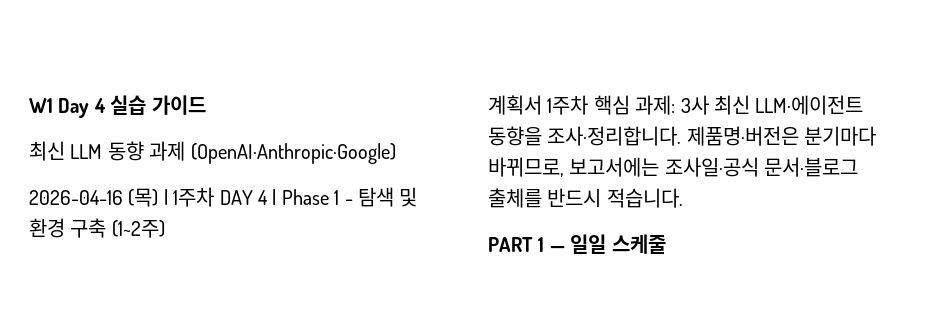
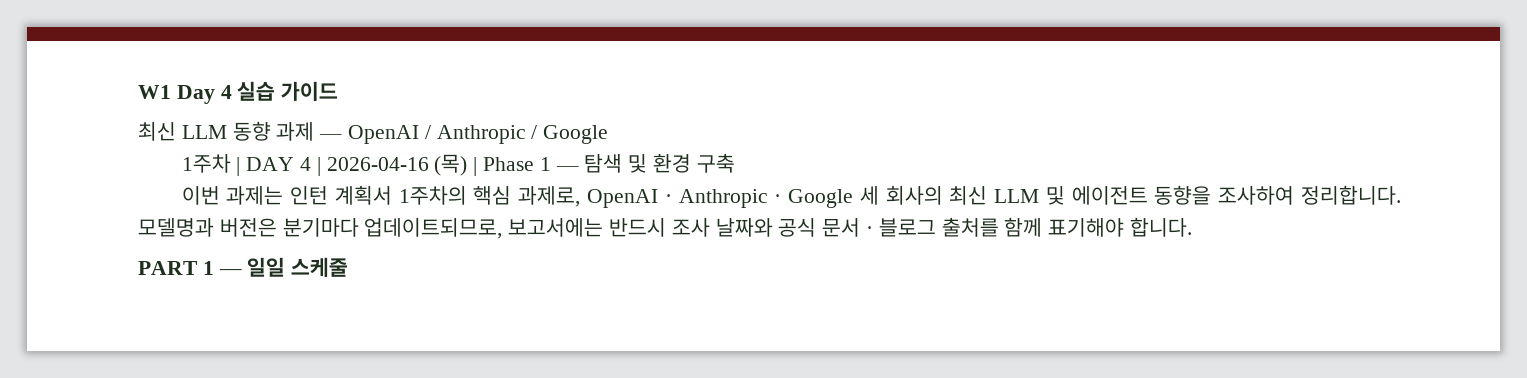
[190,143,396,164] [29,187,268,207] (OpenAI·Anthropic·Google) // 2026-04-16 (목) | 1주차 DAY 4 -> [319,125,609,144] [181,154,468,176] — OpenAI / Anthropic / Google // 1주차 | DAY 4 | 2026-04-16 (목)
[344,199,353,205] - -> [555,166,579,171] —
[111,220,165,238] [488,95,864,115] [488,126,877,146] [488,157,859,177] [488,188,683,208] (1~2주) // 계획서 1주차 핵심 과제: 3사 최신 LLM·에이전트 동향을 조사·정리합니다. 제품명·버전은 분기마다 바뀌므로, 보고서에는 조사일·공식 문서·블로그 출체를 반드시 적습니다. -> [181,185,1401,208] [138,217,1193,239] // 이번 과제는 인턴 계획서 1주차의 핵심 과제로, OpenAI · Anthropic · Google 세 회사의 최신 LLM 및 에이전트 동향을 조사하여 정리합니다. 모델명과 버전은 분기마다 업데이트되므로, 보고서에는 반드시 조사 날짜와 공식 문서 · 블로그 출처를 함께 표기해야 합니다.

